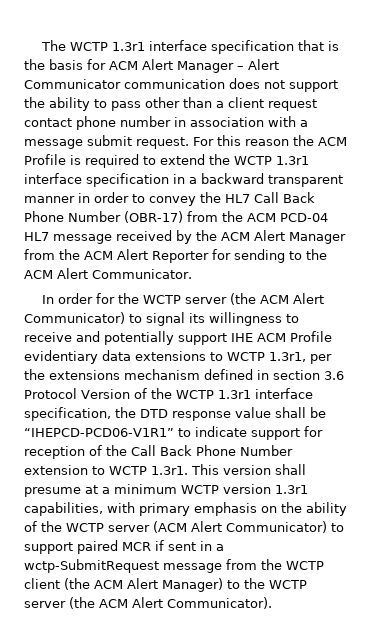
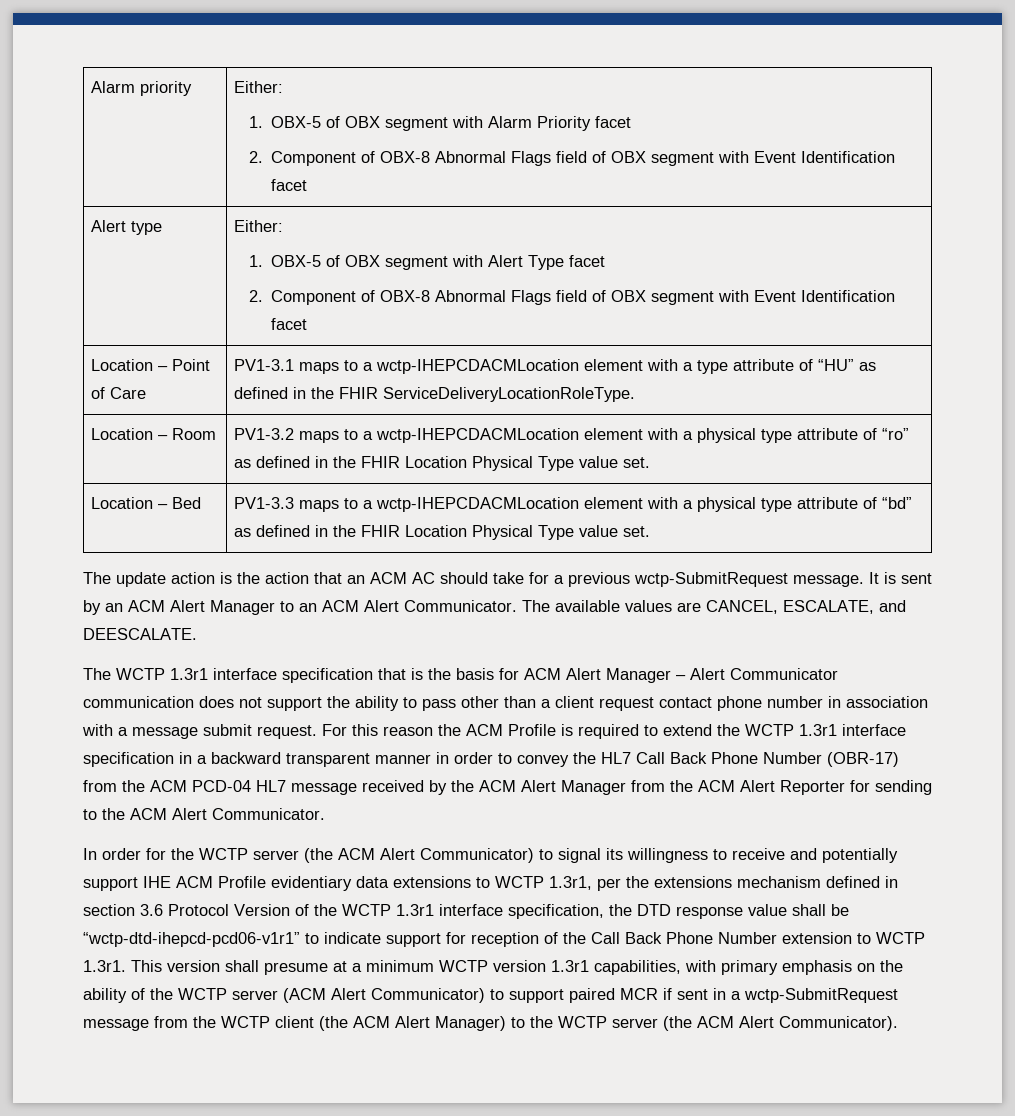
(40, 45) none -> [90,81,192,96] [233,81,283,93] [248,116,631,131] [248,151,895,166] [270,179,307,191] [90,220,162,235] [233,220,283,232] [248,255,605,270] [248,290,895,305] [270,318,307,330] [90,359,210,371] [90,387,146,399] [233,359,876,374] [233,387,635,402] [90,428,216,440] [233,428,909,443] [233,456,650,471] [90,497,201,509] [233,497,912,512] [233,525,650,540] [83,572,932,587] [83,600,906,615] [83,628,197,640] Alarm priority | Either: // 1. OBX-5 of OBX segment with Alarm Priority facet // 2. Component of OBX-8 Abnormal Flags field of OBX segment with Event Identification facet // Alert type | Either: // 1. OBX-5 of OBX segment with Alert Type facet // 2. Component of OBX-8 Abnormal Flags field of OBX segment with Event Identification facet // Location – Point of Care | PV1-3.1 maps to a wctp-IHEPCDACMLocation element with a type attribute of “HU” as defined in the FHIR ServiceDeliveryLocationRoleType. // Location – Room | PV1-3.2 maps to a wctp-IHEPCDACMLocation element with a physical type attribute of “ro” as defined in the FHIR Location Physical Type value set. // Location – Bed | PV1-3.3 maps to a wctp-IHEPCDACMLocation element with a physical type attribute of “bd” as defined in the FHIR Location Physical Type value set. // The update action is the action that an ACM AC should take for a previous wctp-SubmitRequest message. It is sent by an ACM Alert Manager to an ACM Alert Communicator. The available values are CANCEL, ESCALATE, and DEESCALATE. //
[24,428,174,437] “IHEPCD-PCD06-V1R1” -> [83,932,300,947] “wctp-dtd-ihepcd-pcd06-v1r1”

